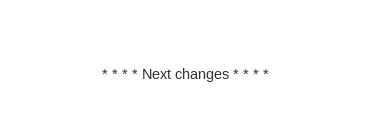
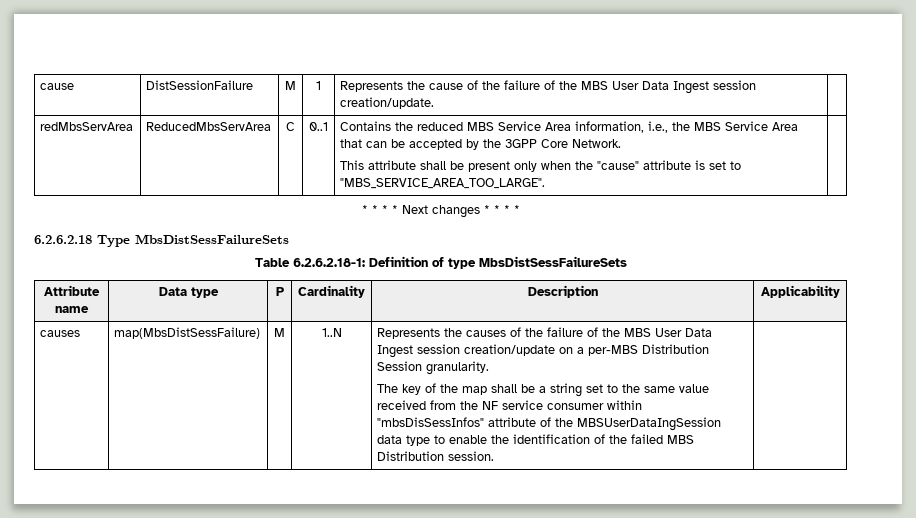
(101, 73) none -> [40,83,75,90] [146,80,254,90] [285,81,296,90] [316,81,321,90] [340,80,757,94] [340,97,435,109] [40,122,134,131] [146,122,272,131] [286,122,295,131] [309,122,328,131] [340,121,799,133] [340,139,622,150] [340,160,742,172] [340,178,546,189] cause | DistSessionFailure | M | 1 | Represents the cause of the failure of the MBS User Data Ingest session creation/update. | // redMbsServArea | ReducedMbsServArea | C | 0..1 | Contains the reduced MBS Service Area information, i.e., the MBS Service Area that can be accepted by the 3GPP Core Network. // This attribute shall be present only when the "cause" attribute is set to "MBS_SERVICE_AREA_TOO_LARGE". | //
(269, 74) none -> [34,234,289,247] [254,256,627,269] [44,285,100,296] [55,306,89,313] [158,287,219,298] [275,287,284,296] [298,285,365,298] [527,285,598,298] [760,285,840,298] [40,330,81,337] [114,327,261,339] [274,328,285,337] [321,328,342,337] [377,327,713,339] [377,344,710,358] [377,361,490,375] [377,383,710,397] [377,400,643,410] [377,417,722,431] [377,434,695,446] [377,451,495,461] // 6.2.6.2.18 Type MbsDistSessFailureSets // Table 6.2.6.2.18-1: Definition of type MbsDistSessFailureSets // Attribute name | Data type | P | Cardinality | Description | Applicability // causes | map(MbsDistSessFailure) | M | 1..N | Represents the causes of the failure of the MBS User Data Ingest session creation/update on a per-MBS Distribution Session granularity. // The key of the map shall be a string set to the same value received from the NF service consumer within "mbsDisSessInfos" attribute of the MBSUserDataIngSession data type to enable the identification of the failed MBS Distribution session. |

